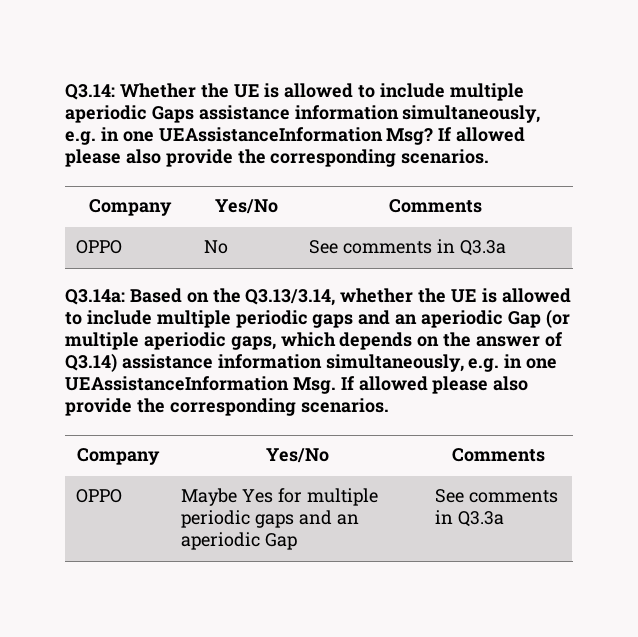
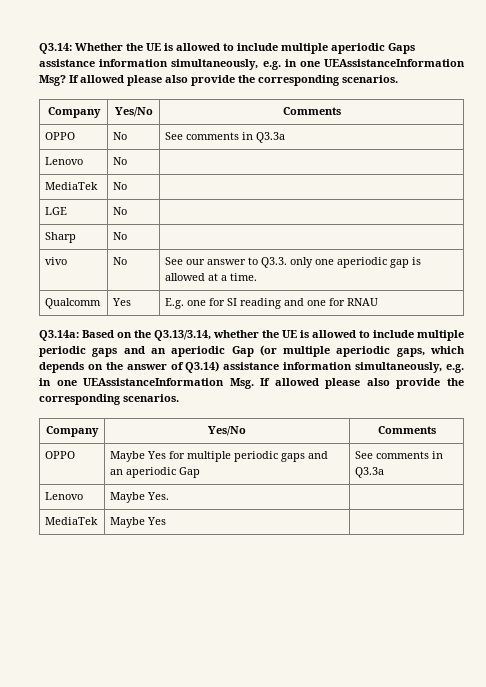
(506, 248) none -> [45,157,84,165] [113,157,128,165] [45,182,99,190] [113,182,128,190] [45,207,68,215] [113,207,128,215] [45,232,77,243] [113,232,128,240] [45,257,68,265] [113,257,128,265] [165,257,422,268] [165,273,258,281] [45,298,102,309] [112,298,132,306] [165,298,379,309] // Lenovo | No | // MediaTek | No | // LGE | No | // Sharp | No | // vivo | No | See our answer to Q3.3. only one aperiodic gap is allowed at a time. // Qualcomm | Yes | E.g. one for SI reading and one for RNAU
(504, 519) none -> [45,492,84,500] [110,492,170,503] [45,517,99,525] [110,517,167,528] // Lenovo | Maybe Yes. | // MediaTek | Maybe Yes |

